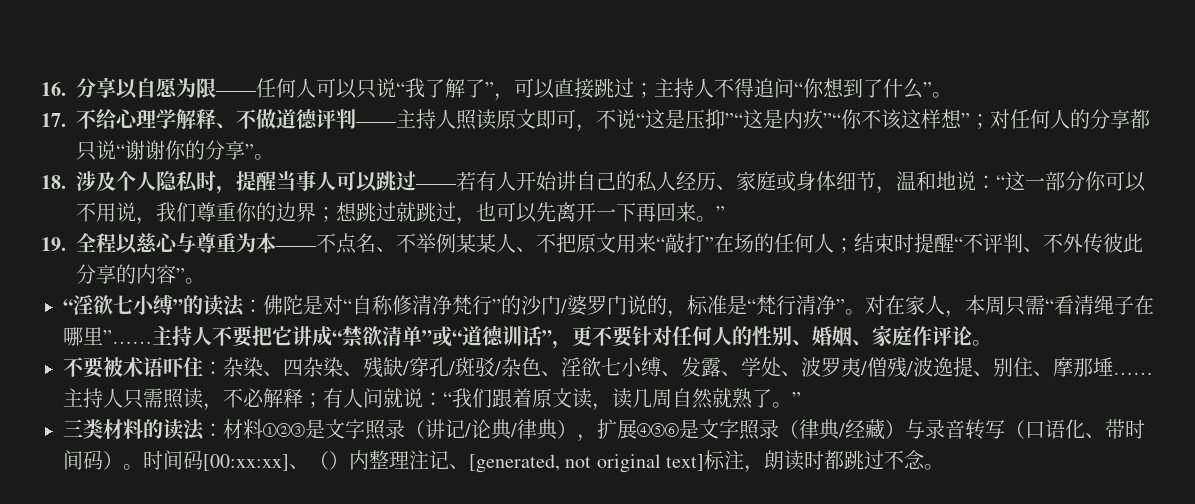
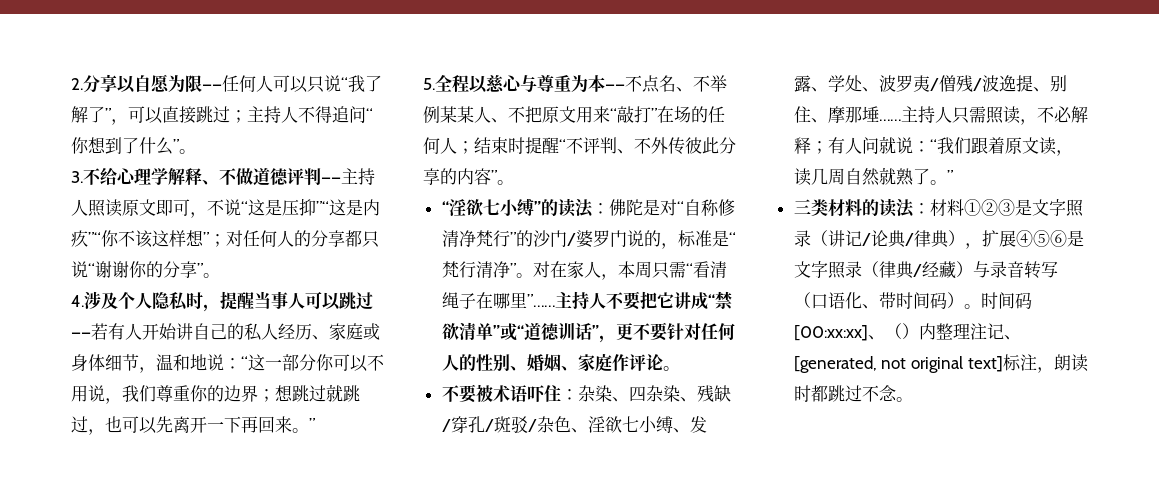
[41,82,66,96] 16. -> [71,78,83,90] 2.
[41,113,66,127] 17. -> [71,171,83,183] 3.
[41,175,66,189] 18. -> [71,295,84,307] 4.
[41,237,66,251] 19. -> [423,78,435,90] 5.

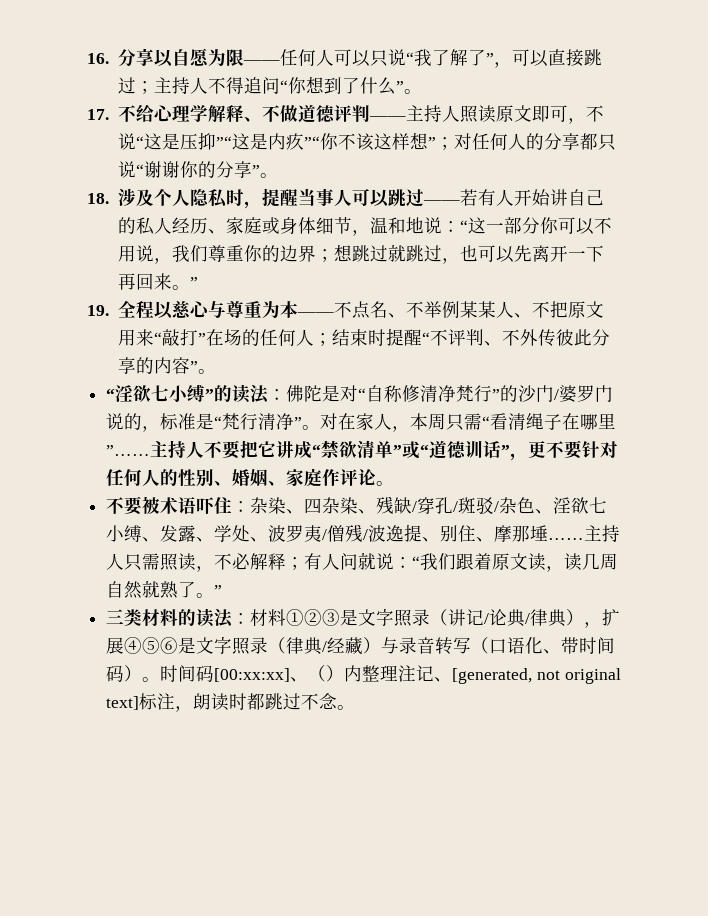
[71,78,83,90] 2. -> [87,53,109,64] 16.
[71,171,83,183] 3. -> [87,109,109,120] 17.
[71,295,84,307] 4. -> [87,193,109,204] 18.
[423,78,435,90] 5. -> [87,305,109,316] 19.

